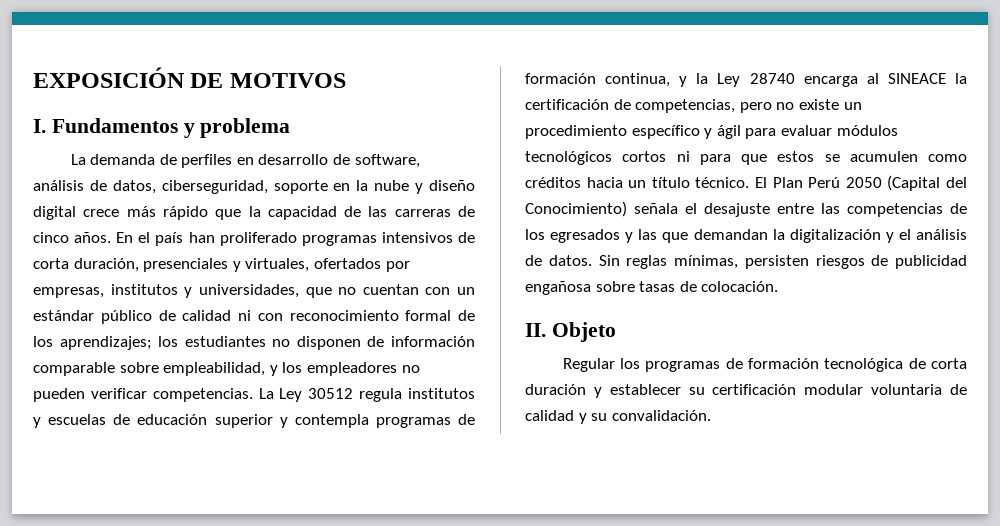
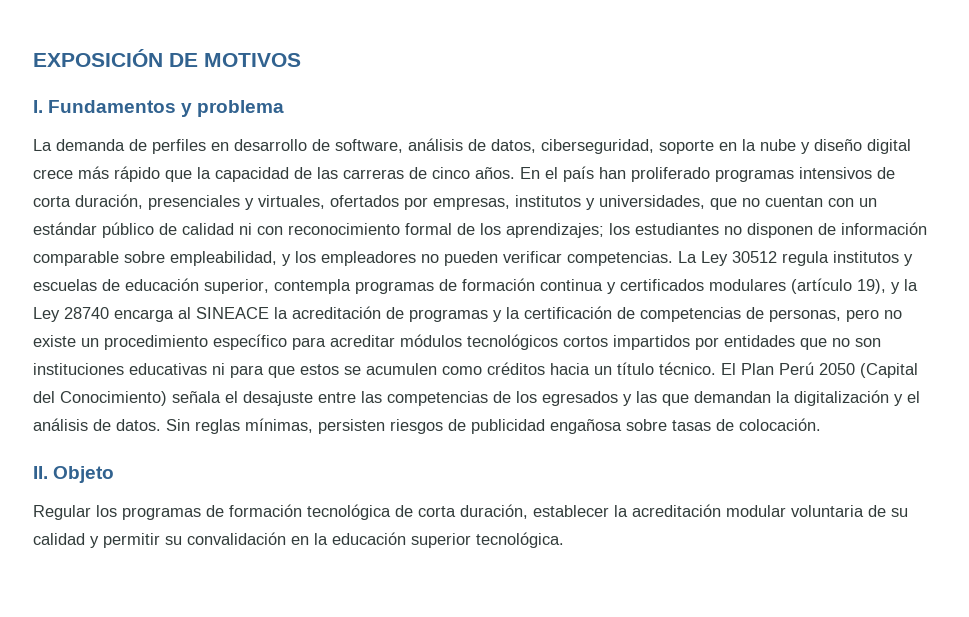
[214,414,288,428] superior y -> [204,279,269,294] superior,
[605,73,671,87] continua, -> [540,278,886,294] continua y certificados modulares (artículo 19),
[525,99,736,113] certificación de competencias, -> [292,306,841,322] acreditación de programas y la certificación de competencias de personas,
[704,125,898,139] [525,151,667,165] y ágil para evaluar módulos tecnológicos cortos -> [292,334,881,350] [33,363,207,375] para acreditar módulos tecnológicos cortos impartidos por entidades que no son instituciones educativas
[525,384,797,398] duración y establecer su certificación -> [460,504,721,519] duración, establecer la acreditación
(967, 389) none -> [891,508,908,517] su
[591,410,711,421] su convalidación. -> [103,532,564,548] permitir su convalidación en la educación superior tecnológica.

